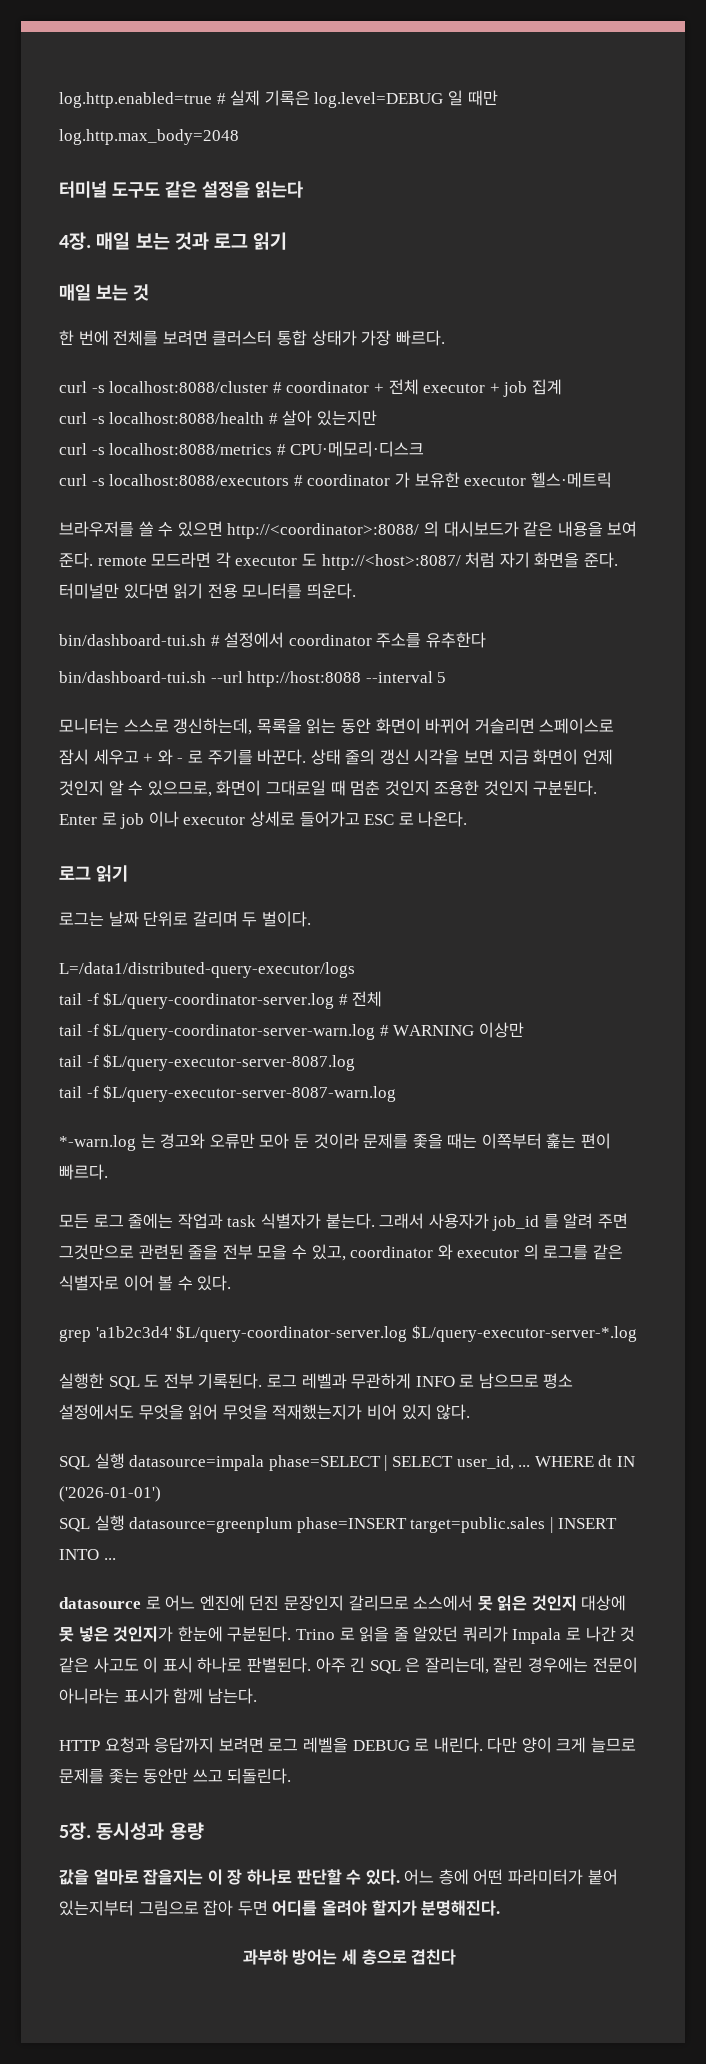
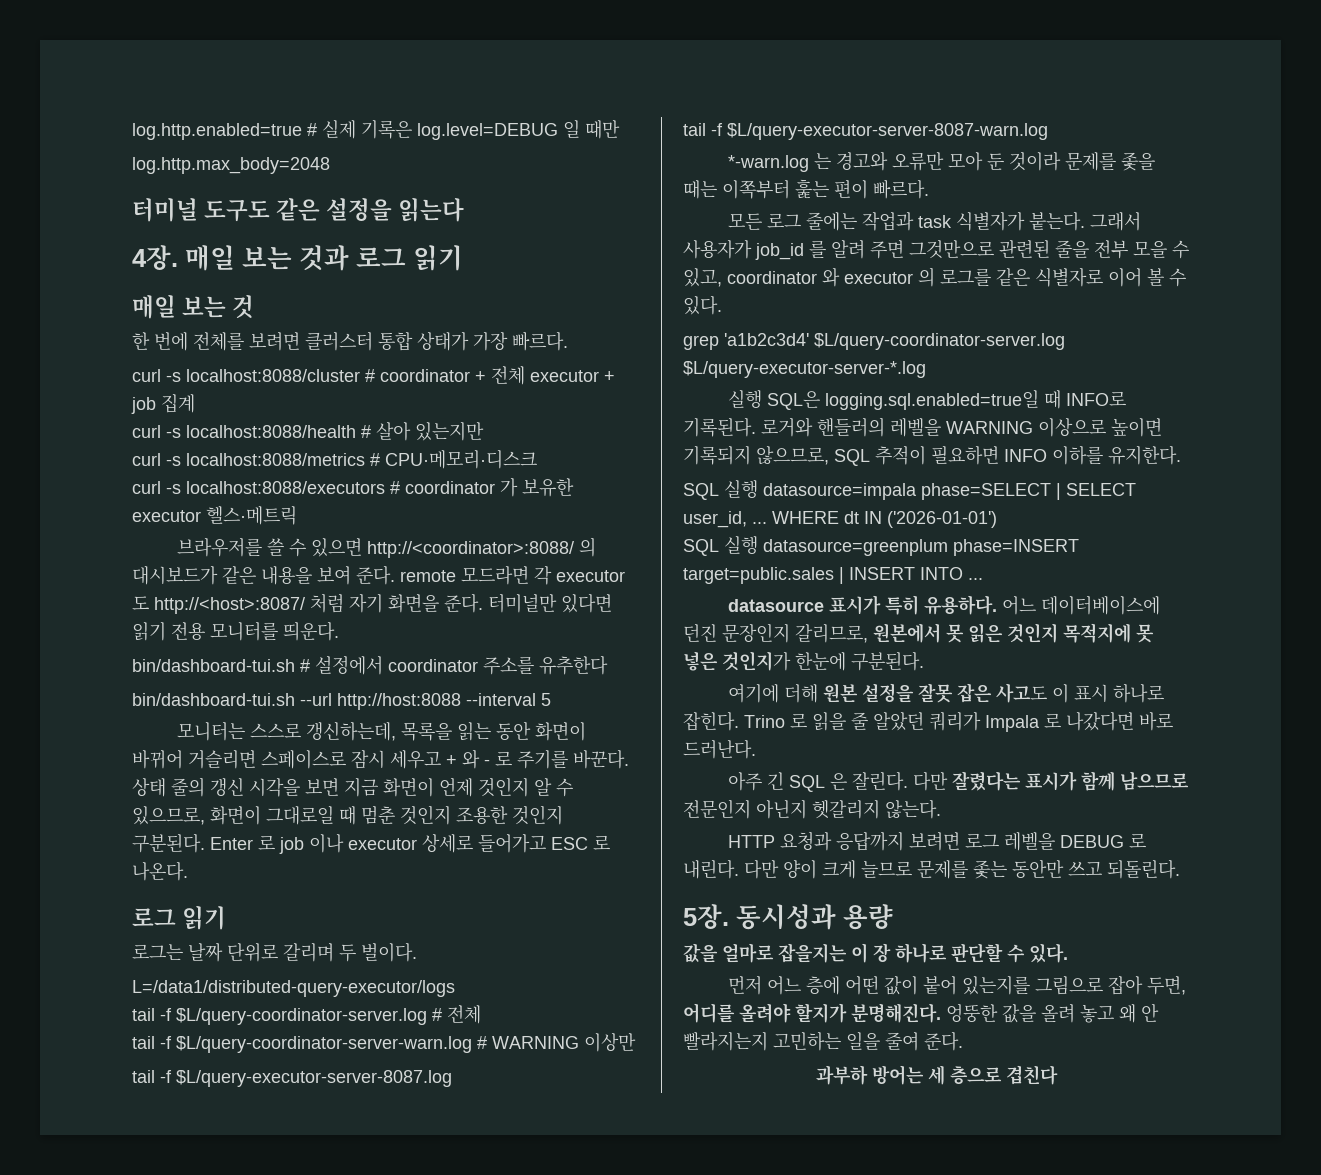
[59,1373,574,1390] [59,1404,471,1420] 실행한 SQL 도 전부 기록된다. 로그 레벨과 무관하게 INFO 로 남으므로 평소 설정에서도 무엇을 읽어 무엇을 적재했는지가 비어 있지 않다. -> [728,390,1127,410] [683,417,1162,437] [683,445,1181,466] 실행 SQL은 logging.sql.enabled=true일 때 INFO로 기록된다. 로거와 핸들러의 레벨을 WARNING 이상으로 높이면 기록되지 않으므로, SQL 추적이 필요하면 INFO 이하를 유지한다.
[145,1595,474,1611] 로 어느 엔진에 던진 문장인지 갈리므로 소스에서 -> [829,595,1161,615] [683,623,941,643] 표시가 특히 유용하다. 어느 데이터베이스에 던진 문장인지 갈리므로, 원본에서
[581,1595,627,1611] 대상에 -> [1063,623,1131,643] 목적지에
(292, 1634) none -> [728,683,1165,703] [683,711,739,731] // 여기에 더해 원본 설정을 잘못 잡은 사고도 이 표시 하나로 잡힌다.
[585,1626,636,1642] [59,1657,638,1674] [59,1688,257,1704] 나간 것 같은 사고도 이 표시 하나로 판별된다. 아주 긴 SQL 은 잘리는데, 잘린 경우에는 전문이 아니라는 표시가 함께 남는다. -> [1066,711,1173,731] [683,739,756,759] [728,771,1190,792] [683,799,941,819] 나갔다면 바로 드러난다. // 아주 긴 SQL 은 잘린다. 다만 잘렸다는 표시가 함께 남으므로 전문인지 아닌지 헷갈리지 않는다.
(400, 1877) none -> [728,976,763,995] // 먼저
[508,1869,618,1885] [59,1900,134,1916] 파라미터가 붙어 있는지부터 -> [884,975,1031,995] 값이 붙어 있는지를
[237,1900,268,1916] 두면 -> [1147,976,1187,995] 두면,
(501, 1908) none -> [946,1003,1159,1023] [683,1031,963,1051] 엉뚱한 값을 올려 놓고 왜 안 빨라지는지 고민하는 일을 줄여 준다.

